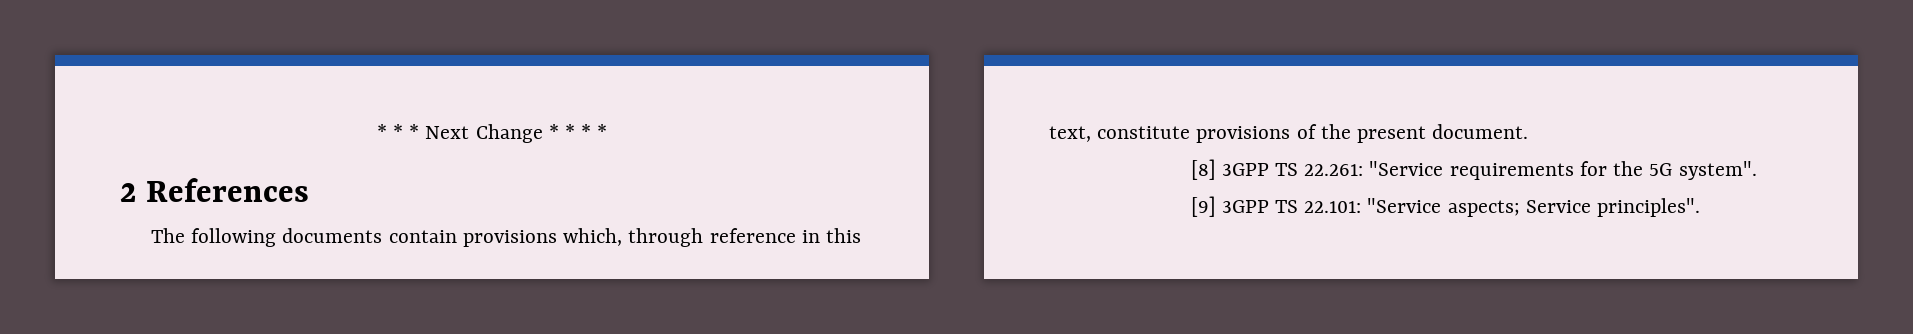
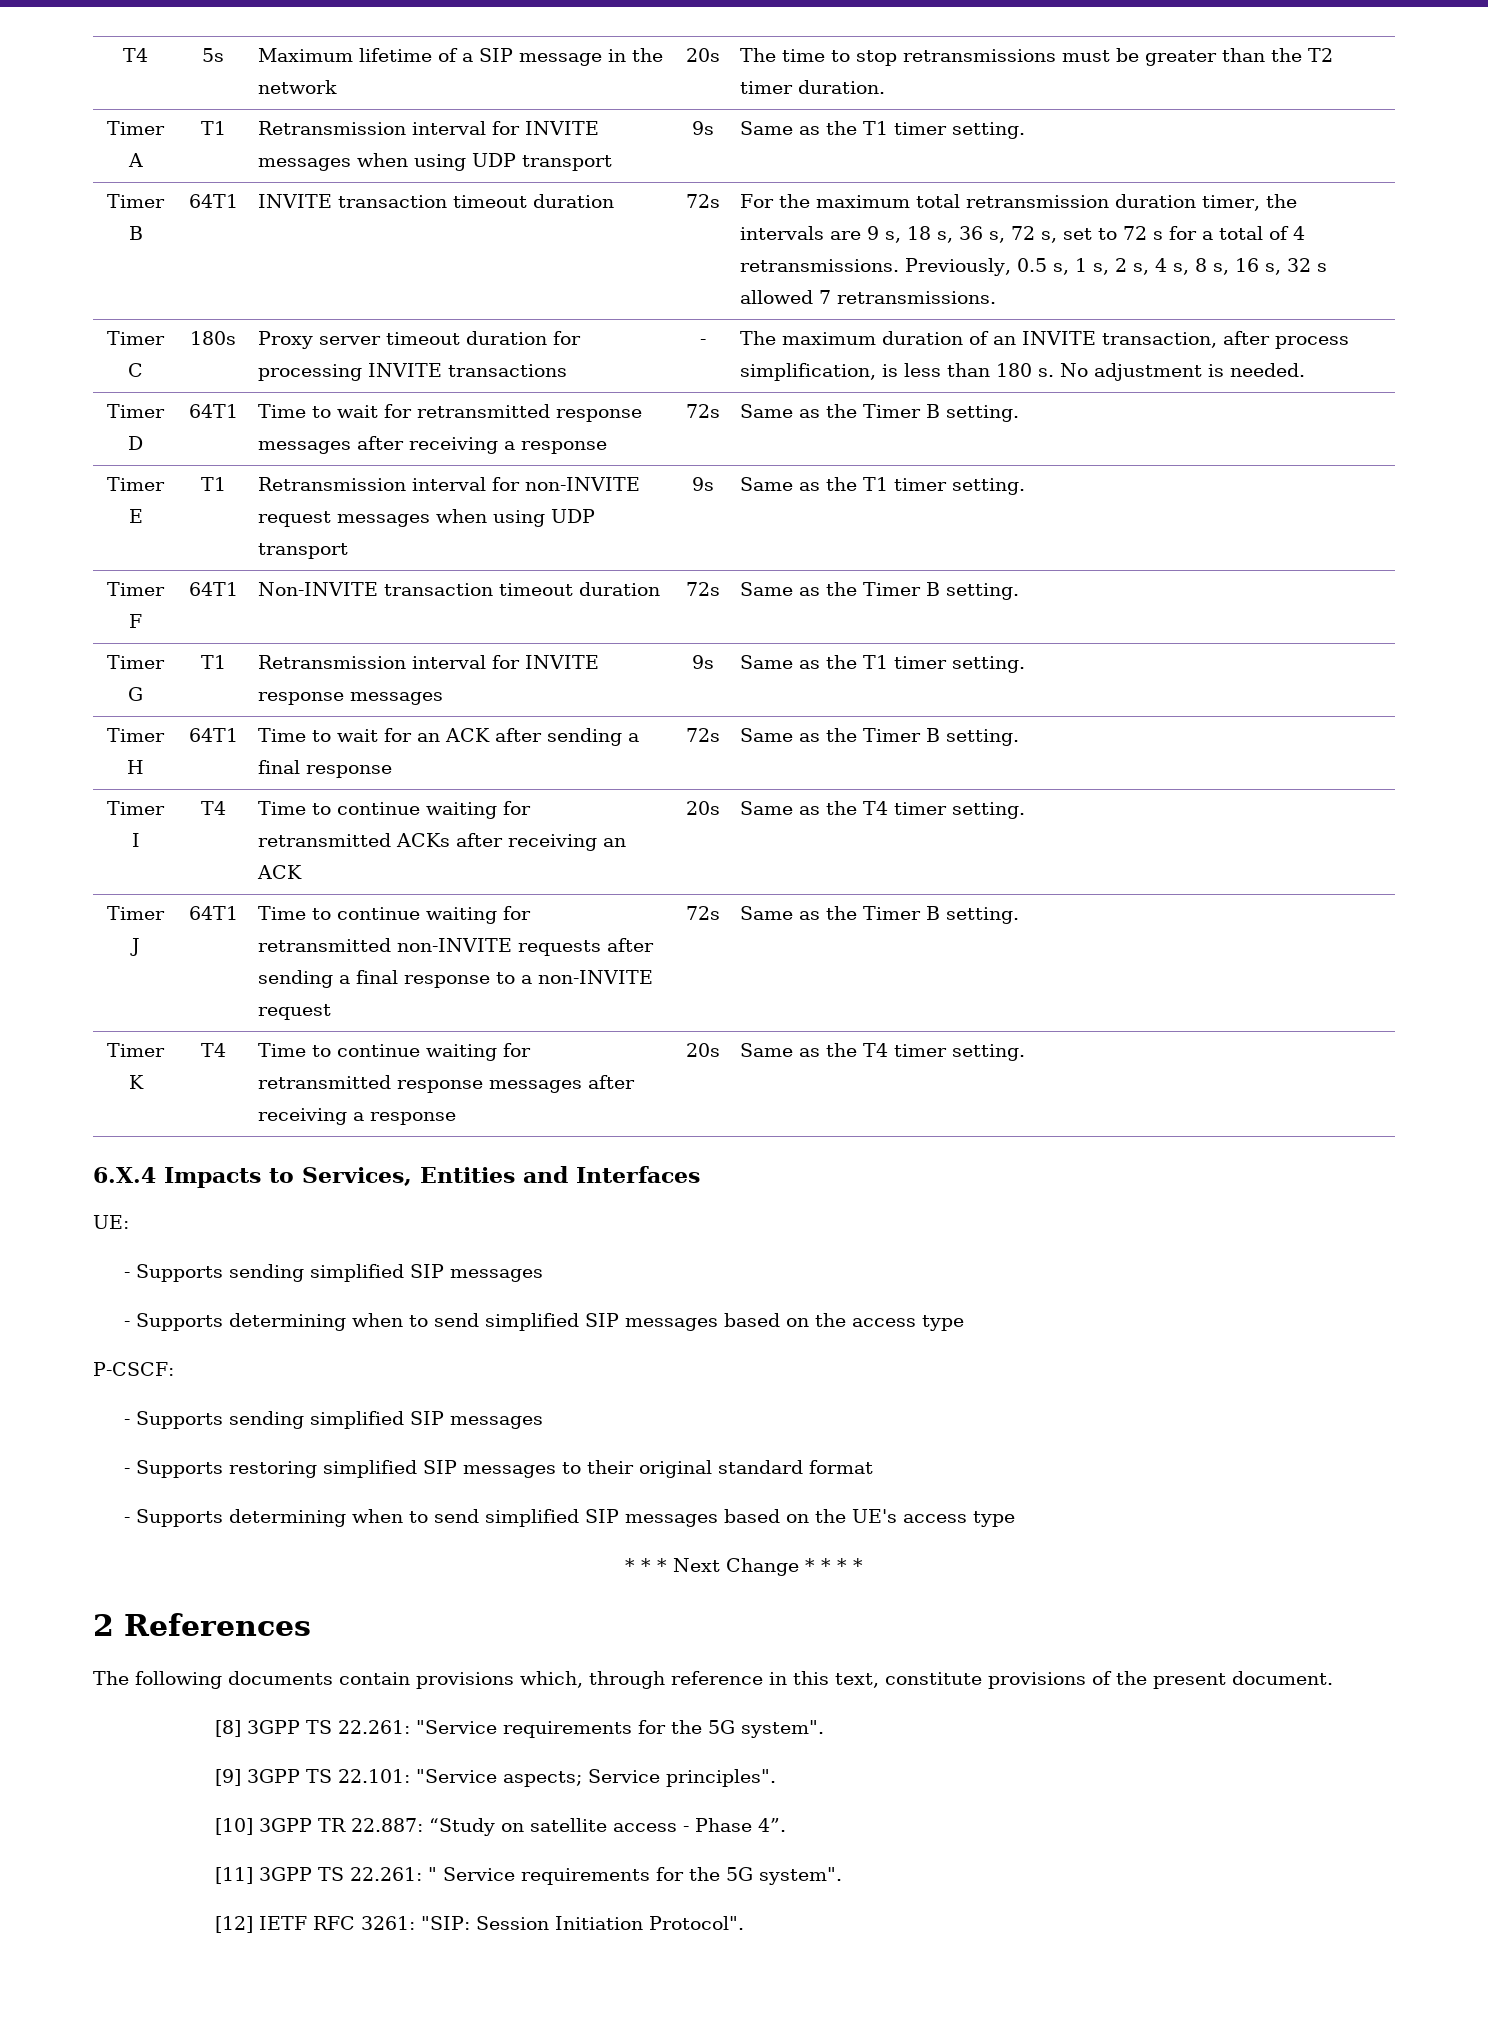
(376, 131) none -> [123,48,148,62] [202,48,224,62] [258,48,664,66] [258,80,338,94] [685,48,720,62] [740,48,1334,66] [740,80,886,94] [107,121,165,135] [127,153,143,167] [200,121,226,135] [258,121,600,135] [258,153,613,171] [691,121,714,135] [740,121,1026,139] [107,194,165,208] [128,226,143,240] [188,194,238,208] [258,194,615,208] [685,194,720,208] [740,194,1298,211] [740,226,1306,243] [740,258,1328,276] [740,290,997,304] [107,331,165,345] [128,363,143,377] [190,331,236,345] [258,331,582,349] [258,363,568,381] [699,339,706,345] [740,331,1350,349] [740,363,1306,381] [107,404,165,418] [128,436,143,450] [188,404,238,418] [258,404,643,422] [258,436,608,454] [685,404,720,418] [740,404,1020,422] [107,477,165,491] [128,509,143,523] [200,477,226,491] [258,477,641,491] [258,509,596,527] [258,543,349,559] [691,477,714,491] [740,477,1026,495] [107,582,165,596] [129,614,142,628] [188,582,238,596] [258,582,661,596] [685,582,720,596] [740,582,1020,600] [107,655,165,669] [128,687,143,701] [200,655,226,669] [258,655,600,669] [258,692,444,705] [691,655,714,669] [740,655,1026,673] [107,728,165,742] [127,760,144,774] [188,728,238,742] [258,728,640,746] [258,760,393,778] [685,728,720,742] [740,728,1020,746] [107,801,165,815] [131,833,140,847] [200,801,226,815] [258,801,532,819] [258,833,627,851] [257,865,303,879] [685,801,720,815] [740,801,1026,819] [107,906,165,920] [129,938,140,956] [188,906,238,920] [258,906,532,924] [258,938,655,956] [258,970,654,988] [258,1004,332,1020] [685,906,720,920] [740,906,1020,924] [107,1043,165,1057] [128,1075,144,1089] [200,1043,226,1057] [258,1043,532,1061] [258,1075,636,1093] [258,1108,457,1125] [685,1043,720,1057] [740,1043,1026,1061] [93,1166,700,1188] [93,1215,129,1229] [123,1264,543,1282] [123,1313,964,1331] [93,1362,174,1376] [123,1411,543,1429] [123,1460,873,1478] [123,1509,1015,1527] T4 | 5s | Maximum lifetime of a SIP message in the network | 20s | The time to stop retransmissions must be greater than the T2 timer duration. // Timer A | T1 | Retransmission interval for INVITE messages when using UDP transport | 9s | Same as the T1 timer setting. // Timer B | 64T1 | INVITE transaction timeout duration | 72s | For the maximum total retransmission duration timer, the intervals are 9 s, 18 s, 36 s, 72 s, set to 72 s for a total of 4 retransmissions. Previously, 0.5 s, 1 s, 2 s, 4 s, 8 s, 16 s, 32 s allowed 7 retransmissions. // Timer C | 180s | Proxy server timeout duration for processing INVITE transactions | - | The maximum duration of an INVITE transaction, after process simplification, is less than 180 s. No adjustment is needed. // Timer D | 64T1 | Time to wait for retransmitted response messages after receiving a response | 72s | Same as the Timer B setting. // Timer E | T1 | Retransmission interval for non-INVITE request messages when using UDP transport | 9s | Same as the T1 timer setting. // Timer F | 64T1 | Non-INVITE transaction timeout duration | 72s | Same as the Timer B setting. // Timer G | T1 | Retransmission interval for INVITE response messages | 9s | Same as the T1 timer setting. // Timer H | 64T1 | Time to wait for an ACK after sending a final response | 72s | Same as the Timer B setting. // Timer I | T4 | Time to continue waiting for retransmitted ACKs after receiving an ACK | 20s | Same as the T4 timer setting. // Timer J | 64T1 | Time to continue waiting for retransmitted non-INVITE requests after sending a final response to a non-INVITE request | 72s | Same as the Timer B setting. // Timer K | T4 | Time to continue waiting for retransmitted response messages after receiving a response | 20s | Same as the T4 timer setting. // 6.X.4 Impacts to Services, Entities and Interfaces // UE: // - Supports sending simplified SIP messages // - Supports determining when to send simplified SIP messages based on the access type // P-CSCF: // - Supports sending simplified SIP messages // - Supports restoring simplified SIP messages to their original standard format // - Supports determining when to send simplified SIP messages based on the UE's access type //
(1701, 207) none -> [215,1818,787,1836] [215,1867,843,1885] [215,1916,745,1933] // [10] 3GPP TR 22.887: “Study on satellite access - Phase 4”. // [11] 3GPP TS 22.261: " Service requirements for the 5G system". // [12] IETF RFC 3261: "SIP: Session Initiation Protocol".

